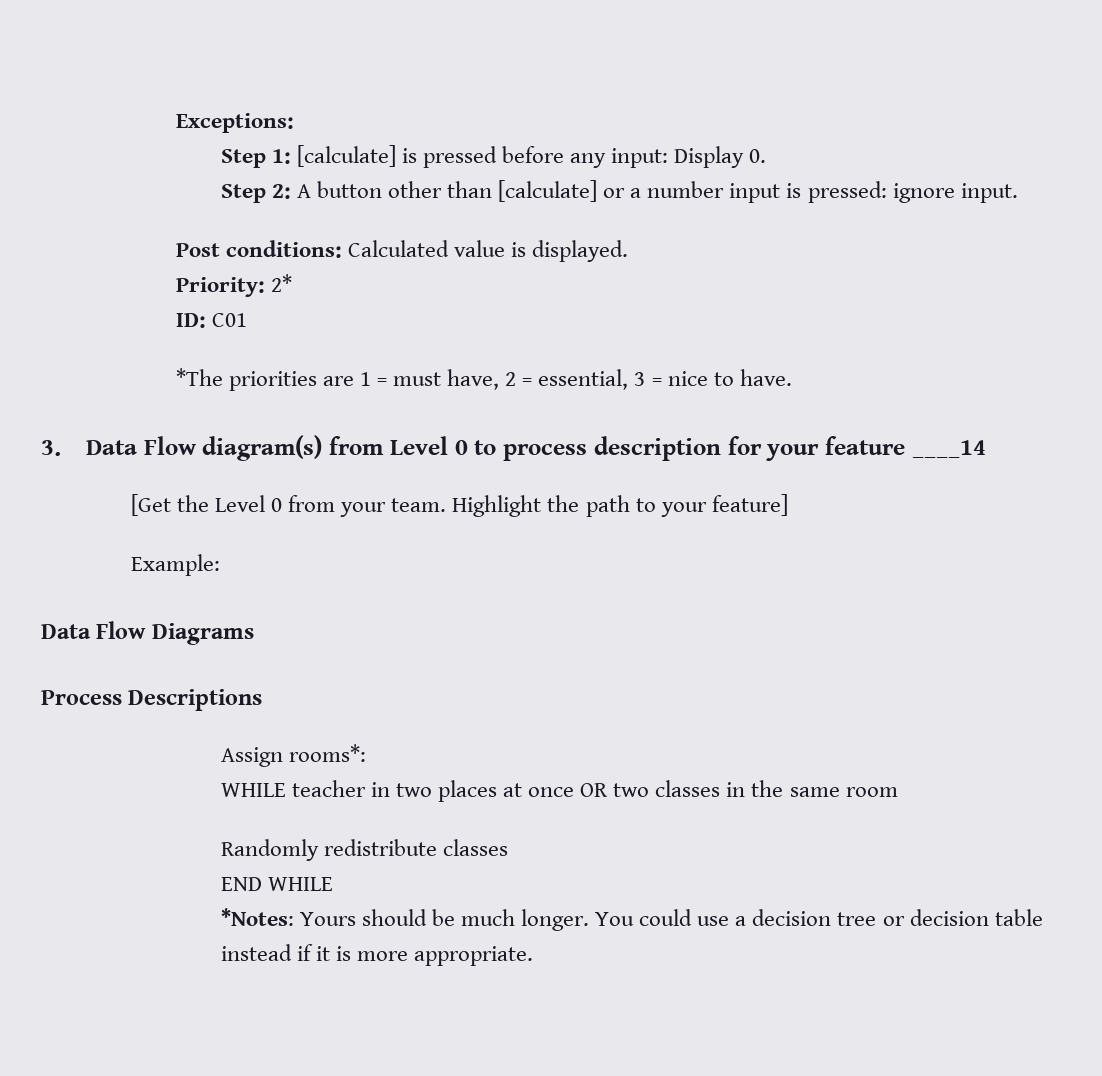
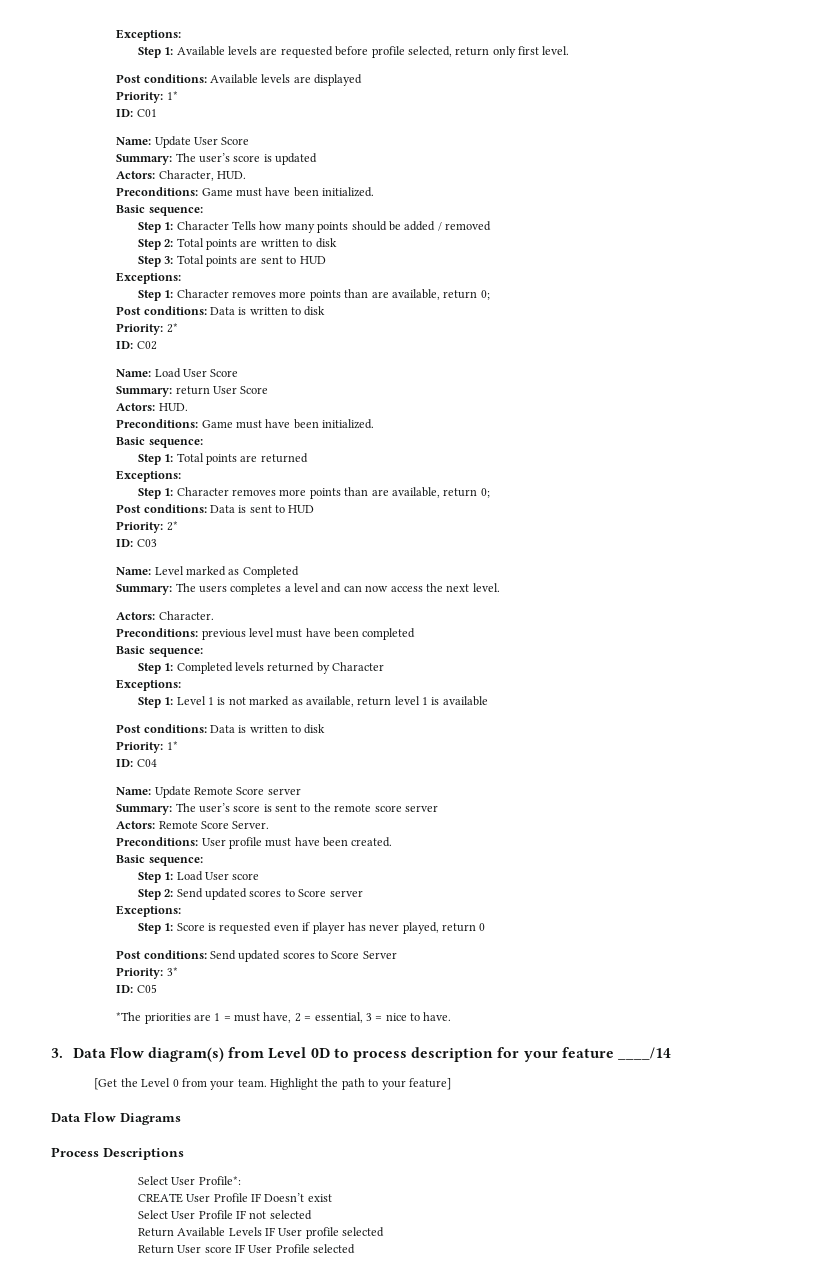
[175,113,294,133] [220,145,767,168] [220,180,1018,203] [175,240,629,262] [175,274,292,297] [175,313,247,328] Exceptions: // Step 1: [calculate] is pressed before any input: Display 0. // Step 2: A button other than [calculate] or a number input is pressed: ignore input. // Post conditions: Calculated value is displayed. // Priority: 2* // ID: C01 -> [116,29,182,41] [137,46,570,58] [116,74,363,86] [116,91,178,103] [116,109,157,117] [116,136,250,148] [116,153,318,165] [116,170,246,181] [116,187,375,197] [116,205,203,216] [137,221,492,233] [137,238,337,250] [137,255,326,267] [116,272,182,284] [137,289,490,301] [116,306,326,316] [116,323,178,335] [116,341,157,350] [116,368,239,378] [116,386,269,397] [116,403,188,411] [116,419,375,429] [116,437,203,448] [137,453,308,465] [116,470,182,482] [137,487,490,499] [116,504,315,513] [116,521,178,533] [116,539,157,547] [116,566,299,578] [116,583,500,595] [116,611,214,620] [116,628,416,640] [116,646,203,657] [137,662,385,674] [116,679,182,691] [137,696,488,708] [116,724,326,734] [116,741,178,753] [116,759,157,767] [116,786,301,798] [116,803,438,815] [116,821,270,829] [116,837,393,849] [116,855,203,866] [137,871,260,883] [137,888,363,900] [116,905,182,917] [137,922,486,934] [116,950,397,962] [116,967,178,979] [116,984,157,993] Exceptions: // Step 1: Available levels are requested before profile selected, return only first level. // Post conditions: Available levels are displayed // Priority: 1* // ID: C01 // Name: Update User Score // Summary: The user’s score is updated // Actors: Character, HUD. // Preconditions: Game must have been initialized. // Basic sequence: // Step 1: Character Tells how many points should be added / removed // Step 2: Total points are written to disk // Step 3: Total points are sent to HUD // Exceptions: // Step 1: Character removes more points than are available, return 0; // Post conditions: Data is written to disk // Priority: 2* // ID: C02 // Name: Load User Score // Summary: return User Score // Actors: HUD. // Preconditions: Game must have been initialized. // Basic sequence: // Step 1: Total points are returned // Exceptions: // Step 1: Character removes more points than are available, return 0; // Post conditions: Data is sent to HUD // Priority: 2* // ID: C03 // Name: Level marked as Completed // Summary: The users completes a level and can now access the next level. // Actors: Character. // Preconditions: previous level must have been completed // Basic sequence: // Step 1: Completed levels returned by Character // Exceptions: // Step 1: Level 1 is not marked as available, return level 1 is available // Post conditions: Data is written to disk // Priority: 1* // ID: C04 // Name: Update Remote Score server // Summary: The user’s score is sent to the remote score server // Actors: Remote Score Server. // Preconditions: User profile must have been created. // Basic sequence: // Step 1: Load User score // Step 2: Send updated scores to Score server // Exceptions: // Step 1: Score is requested even if player has never played, return 0 // Post conditions: Send updated scores to Score Server // Priority: 3* // ID: C05
[454,440,468,455] 0 -> [310,1048,330,1058] 0D
[911,440,986,458] ____14 -> [617,1047,671,1060] ____/14
[130,554,220,576] // Example: -> (451, 1084) none
[220,744,366,767] [220,780,898,802] [220,839,508,861] [220,877,333,891] [220,908,1043,931] [220,944,534,966] Assign rooms*: // WHILE teacher in two places at once OR two classes in the same room // Randomly redistribute classes // END WHILE // *Notes: Yours should be much longer. You could use a decision tree or decision table instead if it is more appropriate. -> [137,1176,241,1185] [137,1193,332,1203] [137,1210,312,1220] [137,1227,385,1239] [137,1244,356,1254] Select User Profile*: // CREATE User Profile IF Doesn’t exist // Select User Profile IF not selected // Return Available Levels IF User profile selected // Return User score IF User Profile selected

